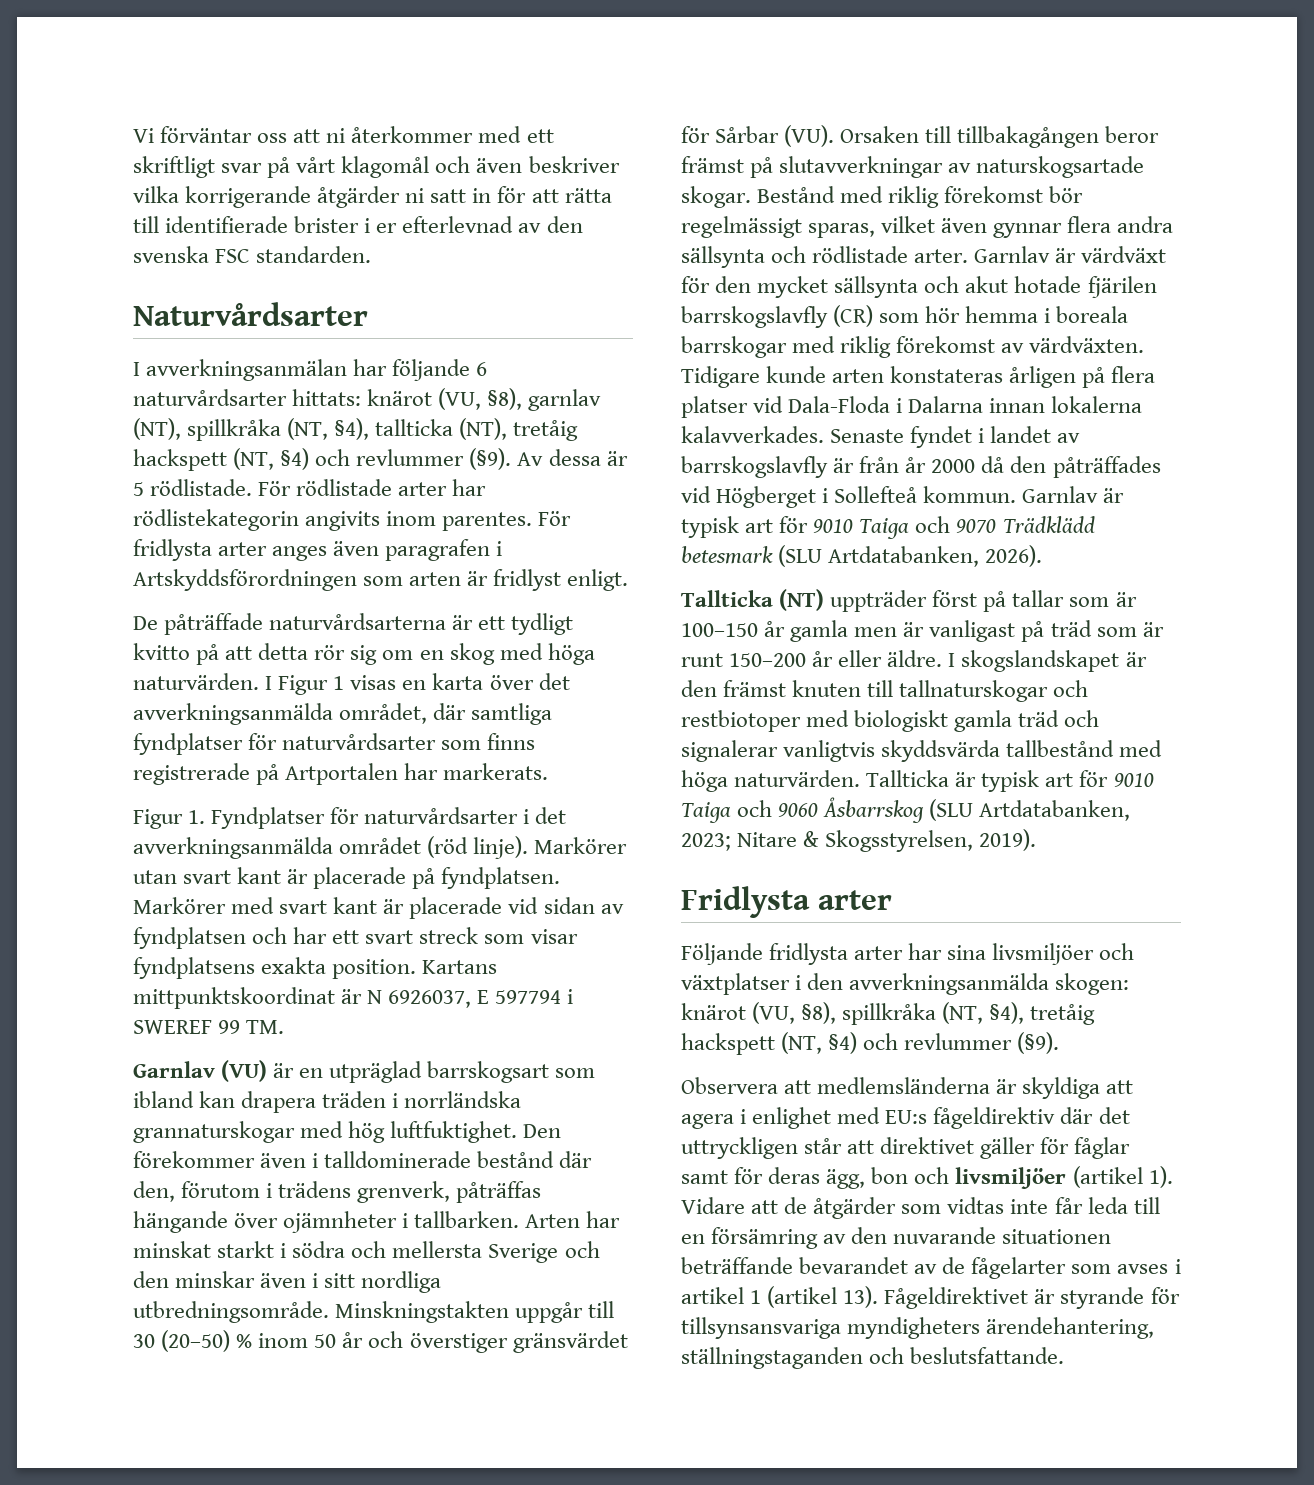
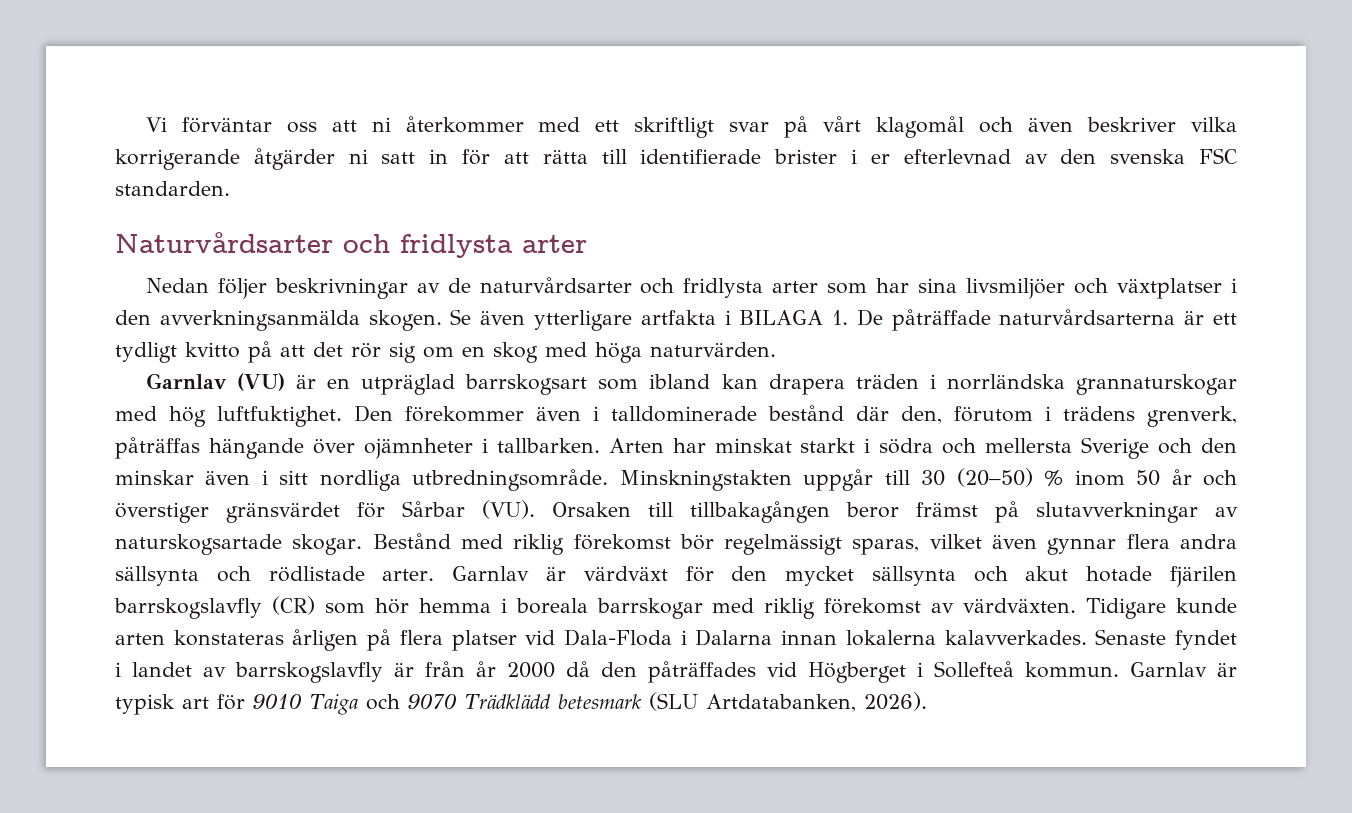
[133,359,488,381] [133,388,602,411] [133,418,579,441] [133,448,628,471] [133,479,487,496] [133,509,572,531] [133,539,503,561] [133,569,629,591] // I avverkningsanmälan har följande 6 naturvårdsarter hittats: knärot (VU, §8), garnlav (NT), spillkråka (NT, §4), tallticka (NT), tretåig hackspett (NT, §4) och revlummer (§9). Av dessa är 5 rödlistade. För rödlistade arter har rödlistekategorin angivits inom parentes. För fridlysta arter anges även paragrafen i Artskyddsförordningen som arten är fridlyst enligt. // -> [343,234,587,258] [145,277,1237,299] [115,309,849,331] och fridlysta arter // Nedan följer beskrivningar av de naturvårdsarter och fridlysta arter som har sina livsmiljöer och växtplatser i den avverkningsanmälda skogen. Se även ytterligare artfakta i BILAGA 1.
[258,643,309,660] detta -> [313,342,343,357] det
[265,673,570,695] [133,703,553,725] [133,733,536,755] [133,763,549,785] [133,807,567,829] [133,836,628,859] [133,867,561,889] [133,897,624,919] [133,927,578,949] [133,957,498,979] [133,987,574,1009] [133,1020,285,1034] I Figur 1 visas en karta över det avverkningsanmälda området, där samtliga fyndplatser för naturvårdsarter som finns registrerade på Artportalen har markerats. // Figur 1. Fyndplatser för naturvårdsarter i det avverkningsanmälda området (röd linje). Markörer utan svart kant är placerade på fyndplatsen. Markörer med svart kant är placerade vid sidan av fyndplatsen och har ett svart streck som visar fyndplatsens exakta position. Kartans mittpunktskoordinat är N 6926037, E 597794 i SWEREF 99 TM. -> (776, 349) none
[681,589,1137,612] [681,620,1164,642] [681,650,1147,672] [681,680,1089,702] [681,710,1100,732] [681,740,1163,762] [681,770,1154,792] [681,797,1131,823] [681,829,1037,852] [681,886,892,918] [681,943,1135,965] [681,973,1130,995] [681,1002,1096,1025] [681,1032,1060,1055] [681,1077,1134,1099] [681,1107,1130,1129] [681,1137,1131,1159] [681,1166,1173,1189] [681,1197,1160,1219] [681,1227,1112,1249] [681,1257,1181,1279] [681,1286,1180,1309] [681,1317,1155,1339] [681,1347,1065,1369] // Tallticka (NT) uppträder först på tallar som är 100–150 år gamla men är vanligast på träd som är runt 150–200 år eller äldre. I skogslandskapet är den främst knuten till tallnaturskogar och restbiotoper med biologiskt gamla träd och signalerar vanligtvis skyddsvärda tallbestånd med höga naturvärden. Tallticka är typisk art för 9010 Taiga och 9060 Åsbarrskog (SLU Artdatabanken, 2023; Nitare & Skogsstyrelsen, 2019). // Fridlysta arter // Följande fridlysta arter har sina livsmiljöer och växtplatser i den avverkningsanmälda skogen: knärot (VU, §8), spillkråka (NT, §4), tretåig hackspett (NT, §4) och revlummer (§9). // Observera att medlemsländerna är skyldiga att agera i enlighet med EU:s fågeldirektiv där det uttryckligen står att direktivet gäller för fåglar samt för deras ägg, bon och livsmiljöer (artikel 1). Vidare att de åtgärder som vidtas inte får leda till en försämring av den nuvarande situationen beträffande bevarandet av de fågelarter som avses i artikel 1 (artikel 13). Fågeldirektivet är styrande för tillsynsansvariga myndigheters ärendehantering, ställningstaganden och beslutsfattande. -> (927, 701) none

